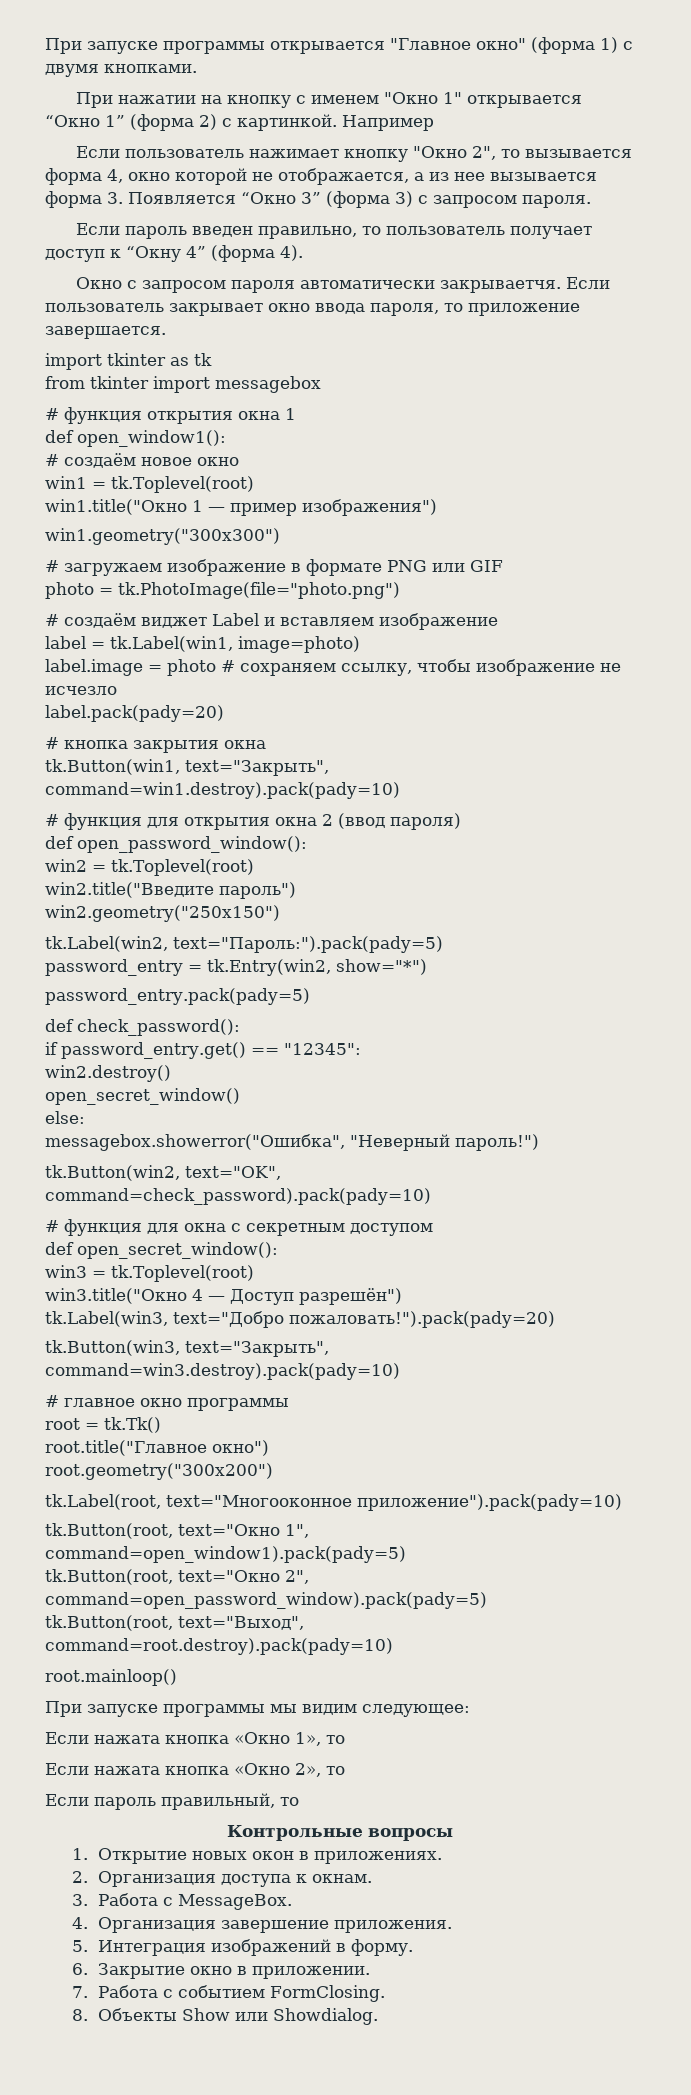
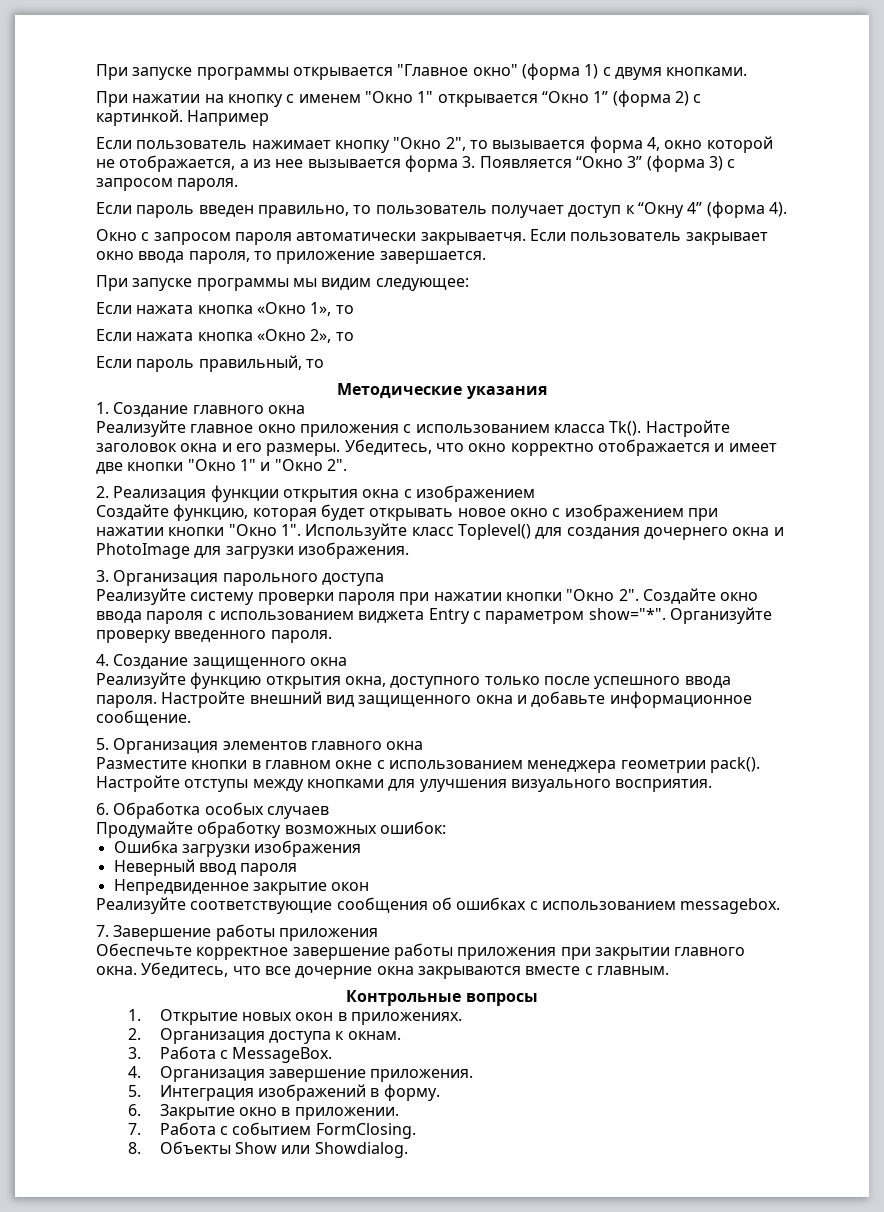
[45,353,212,370] [45,376,321,393] [45,407,296,424] [45,430,226,447] [45,453,239,468] [45,476,254,493] [45,499,437,516] [45,528,280,545] [45,559,503,576] [45,582,400,599] [45,613,498,630] [45,636,360,653] [45,659,621,676] [45,686,117,695] [45,705,224,722] [45,737,266,753] [45,759,329,776] [45,782,400,799] [45,813,461,830] [45,836,307,853] [45,859,254,876] [45,882,296,899] [45,905,280,922] [45,936,443,953] [45,959,427,976] [45,988,310,1005] [45,1019,240,1036] [45,1042,361,1059] [45,1065,171,1082] [45,1088,240,1105] [45,1111,85,1124] [45,1134,539,1151] [45,1165,281,1181] [45,1188,431,1205] [45,1219,433,1236] [45,1242,278,1259] [45,1265,254,1282] [45,1288,402,1305] [45,1311,555,1328] [45,1340,329,1357] [45,1363,400,1380] [45,1395,289,1411] [45,1417,161,1433] [45,1440,269,1456] [45,1463,273,1480] [45,1494,622,1511] [45,1523,309,1539] [45,1546,406,1563] [45,1569,309,1585] [45,1592,487,1609] [45,1615,304,1631] [45,1638,393,1655] [45,1669,177,1686] // import tkinter as tk // from tkinter import messagebox // # функция открытия окна 1 // def open_window1(): // # создаём новое окно // win1 = tk.Toplevel(root) // win1.title("Окно 1 — пример изображения") // win1.geometry("300x300") // # загружаем изображение в формате PNG или GIF // photo = tk.PhotoImage(file="photo.png") // # создаём виджет Label и вставляем изображение // label = tk.Label(win1, image=photo) // label.image = photo # сохраняем ссылку, чтобы изображение не исчезло // label.pack(pady=20) // # кнопка закрытия окна // tk.Button(win1, text="Закрыть", command=win1.destroy).pack(pady=10) // # функция для открытия окна 2 (ввод пароля) // def open_password_window(): // win2 = tk.Toplevel(root) // win2.title("Введите пароль") // win2.geometry("250x150") // tk.Label(win2, text="Пароль:").pack(pady=5) // password_entry = tk.Entry(win2, show="*") // password_entry.pack(pady=5) // def check_password(): // if password_entry.get() == "12345": // win2.destroy() // open_secret_window() // else: // messagebox.showerror("Ошибка", "Неверный пароль!") // tk.Button(win2, text="OK", command=check_password).pack(pady=10) // # функция для окна с секретным доступом // def open_secret_window(): // win3 = tk.Toplevel(root) // win3.title("Окно 4 — Доступ разрешён") // tk.Label(win3, text="Добро пожаловать!").pack(pady=20) // tk.Button(win3, text="Закрыть", command=win3.destroy).pack(pady=10) // # главное окно программы // root = tk.Tk() // root.title("Главное окно") // root.geometry("300x200") // tk.Label(root, text="Многооконное приложение").pack(pady=10) // tk.Button(root, text="Окно 1", command=open_window1).pack(pady=5) // tk.Button(root, text="Окно 2", command=open_password_window).pack(pady=5) // tk.Button(root, text="Выход", command=root.destroy).pack(pady=10) // root.mainloop() -> (486, 257) none
(299, 1801) none -> [337,383,547,399] [96,402,305,417] [96,420,730,437] [96,439,777,456] [96,459,347,474] [96,485,535,502] [96,504,718,521] [96,523,784,540] [96,542,409,559] [96,570,384,586] [96,588,759,605] [96,607,772,624] [96,630,332,643] [96,654,347,669] [96,672,731,689] [96,691,752,708] [96,710,191,726] [96,738,424,754] [96,757,760,773] [96,775,713,792] [96,802,329,819] [96,821,446,838] [113,840,362,857] [113,859,298,876] [113,879,370,895] [96,897,781,914] [96,924,378,941] [96,943,746,960] [96,962,669,979] // Методические указания // 1. Создание главного окна // Реализуйте главное окно приложения с использованием класса Tk(). Настройте заголовок окна и его размеры. Убедитесь, что окно корректно отображается и имеет две кнопки "Окно 1" и "Окно 2". // 2. Реализация функции открытия окна с изображением // Создайте функцию, которая будет открывать новое окно с изображением при нажатии кнопки "Окно 1". Используйте класс Toplevel() для создания дочернего окна и PhotoImage для загрузки изображения. // 3. Организация парольного доступа // Реализуйте систему проверки пароля при нажатии кнопки "Окно 2". Создайте окно ввода пароля с использованием виджета Entry с параметром show="*". Организуйте проверку введенного пароля. // 4. Создание защищенного окна // Реализуйте функцию открытия окна, доступного только после успешного ввода пароля. Настройте внешний вид защищенного окна и добавьте информационное сообщение. // 5. Организация элементов главного окна // Разместите кнопки в главном окне с использованием менеджера геометрии pack(). Настройте отступы между кнопками для улучшения визуального восприятия. // 6. Обработка особых случаев // Продумайте обработку возможных ошибок: // Ошибка загрузки изображения // Неверный ввод пароля // Непредвиденное закрытие окон // Реализуйте соответствующие сообщения об ошибках с использованием messagebox. // 7. Завершение работы приложения // Обеспечьте корректное завершение работы приложения при закрытии главного окна. Убедитесь, что все дочерние окна закрываются вместе с главным.

